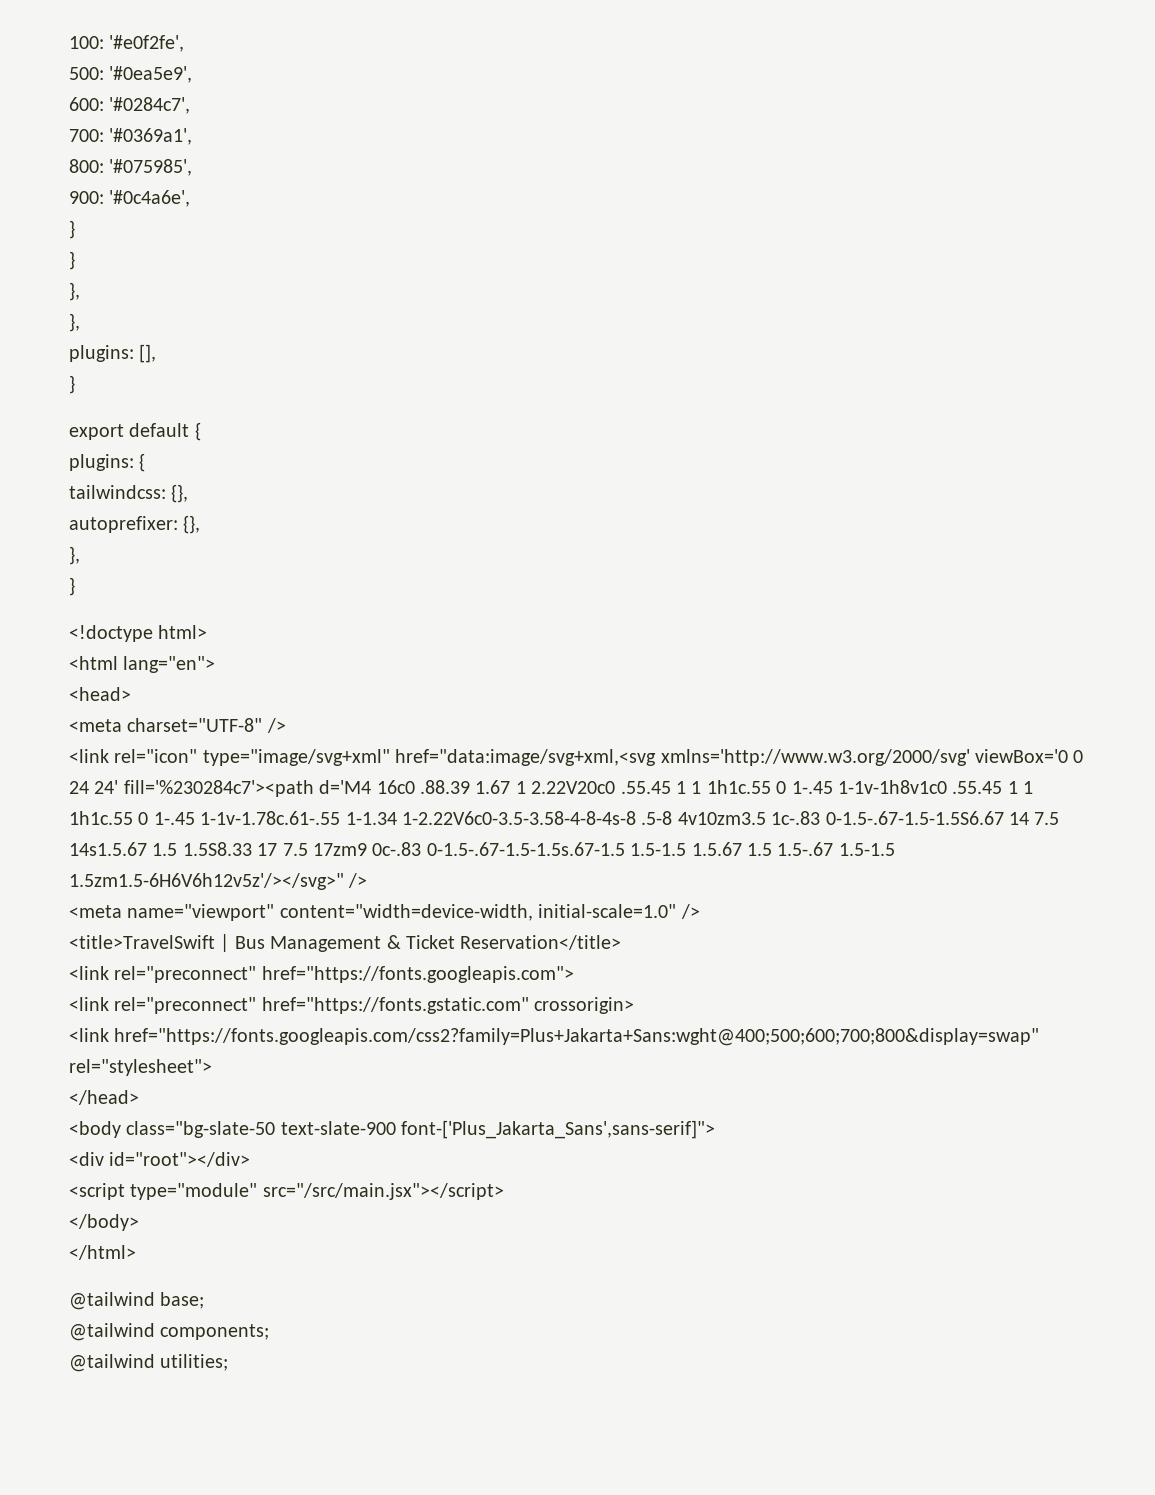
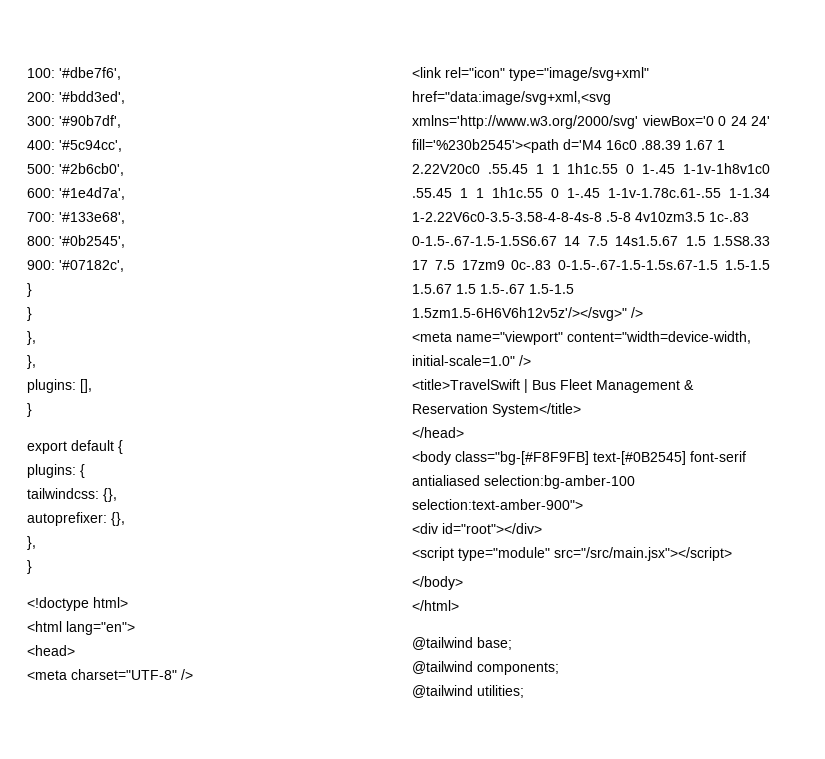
[109,35,185,52] '#e0f2fe', -> [59,67,121,80] [27,91,125,104] [27,115,121,128] [27,140,122,152] '#dbe7f6', // 200: '#bdd3ed', // 300: '#90b7df', // 400: '#5c94cc',
[109,66,193,83] '#0ea5e9', -> [59,163,124,176] '#2b6cb0',
[109,97,191,114] '#0284c7', -> [59,187,125,200] '#1e4d7a',
[109,128,193,145] '#0369a1', -> [59,212,125,224] '#133e68',
[109,159,193,176] '#075985', -> [59,235,125,248] '#0b2545',
[109,190,191,207] '#0c4a6e', -> [59,260,124,272] '#07182c',
[123,780,314,797] fill='%230284c7'><path -> [412,139,559,153] fill='%230b2545'><path
(265, 942) none -> [560,379,592,390] Fleet
[406,935,622,950] [69,966,574,983] [69,997,635,1014] [69,1028,1040,1046] [69,1059,212,1076] [69,1090,139,1105] [69,1120,716,1139] Ticket Reservation</title> // <link rel="preconnect" href="https://fonts.googleapis.com"> // <link rel="preconnect" href="https://fonts.gstatic.com" crossorigin> // <link href="https://fonts.googleapis.com/css2?family=Plus+Jakarta+Sans:wght@400;500;600;700;800&display=swap" rel="stylesheet"> // </head> // <body class="bg-slate-50 text-slate-900 font-['Plus_Jakarta_Sans',sans-serif]"> -> [412,403,581,417] [412,427,464,438] [412,451,746,465] [412,475,635,489] [412,499,583,510] Reservation System</title> // </head> // <body class="bg-[#F8F9FB] text-[#0B2545] font-serif antialiased selection:bg-amber-100 selection:text-amber-900">

